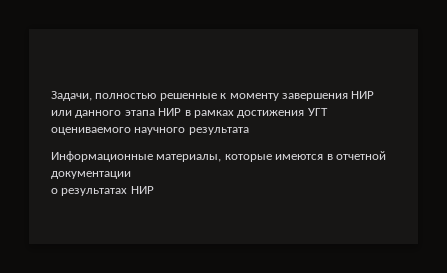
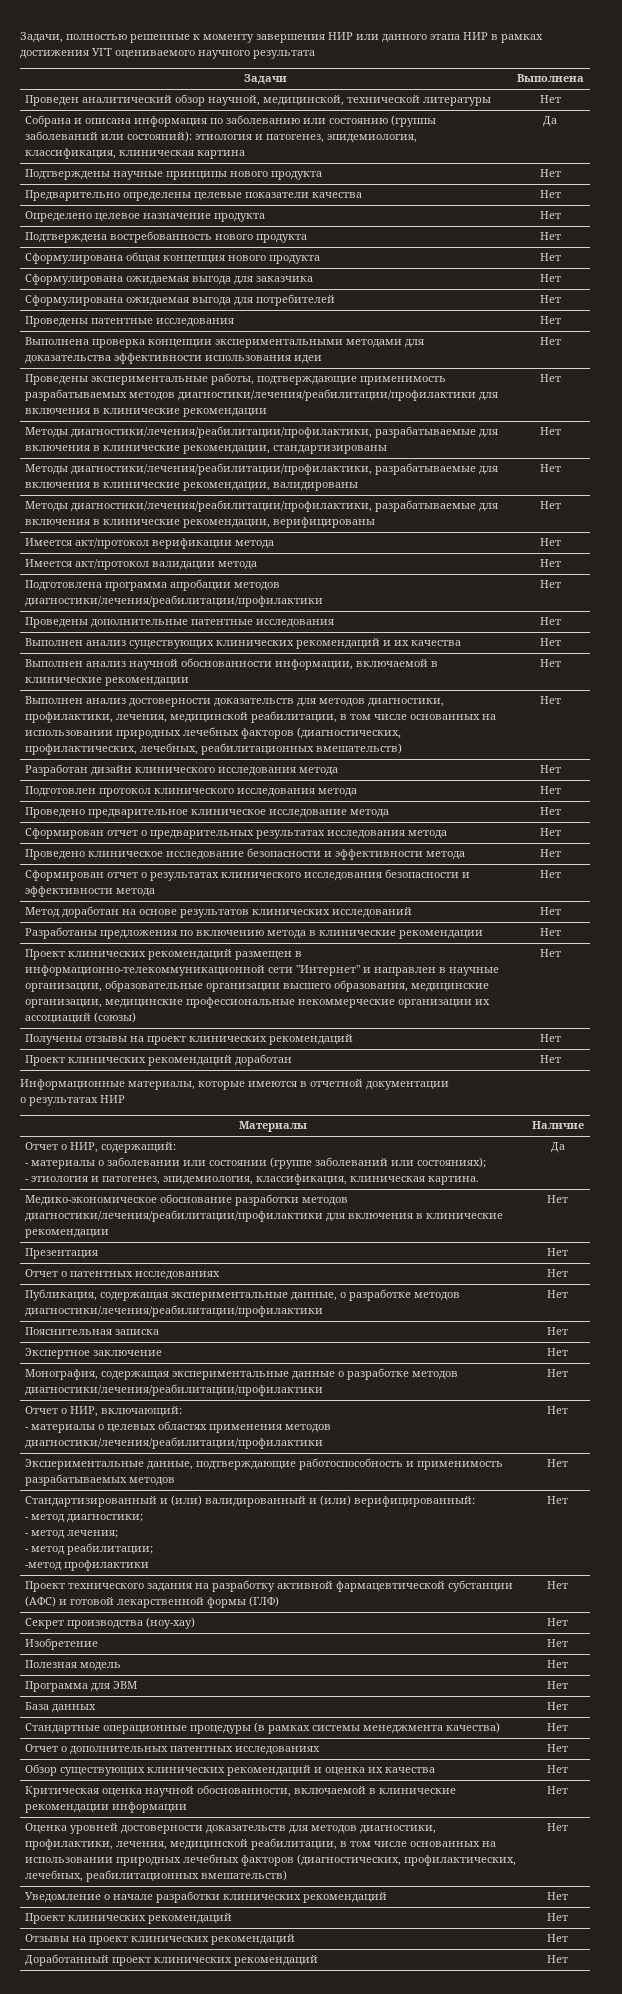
(249, 131) none -> [244,74,287,85] [516,74,584,82] [25,94,492,106] [539,95,561,103] [25,115,437,127] [25,131,418,143] [25,148,246,159] [543,116,557,127] [25,169,323,180] [539,169,561,177] [25,190,363,201] [539,190,561,198] [25,211,266,222] [539,211,561,219] [25,231,308,243] [539,232,561,240] [25,252,321,264] [539,253,561,261] [25,274,314,285] [539,274,561,282] [25,294,336,306] [539,295,561,303] [25,316,235,327] [539,316,561,324] [25,337,425,348] [25,353,323,364] [539,337,561,345] [25,373,447,385] [25,389,499,401] [25,408,268,417] [539,374,561,382] [25,426,499,438] [25,445,388,454] [539,427,561,435] [25,463,499,475] [25,482,359,491] [539,464,561,472] [25,500,499,512] [25,517,376,528] [539,501,561,509] [25,538,275,549] [539,538,561,546] [25,559,258,570] [539,559,561,567] [25,579,281,591] [25,595,324,607] [539,580,561,588] [25,617,335,628] [539,617,561,625] [25,638,462,649] [539,638,561,646] [25,658,439,670] [25,677,190,686] [539,659,561,667] [25,696,445,707] [25,711,497,723] [25,727,402,739] [25,743,403,755] [539,696,561,704] [25,764,339,776] [539,765,561,773] [25,786,358,797] [539,786,561,794] [25,807,390,818] [539,807,561,815] [25,828,448,839] [539,828,561,836] [25,848,466,860] [539,849,561,857] [25,869,471,881] [25,886,156,897] [539,870,561,878] [25,906,413,918] [539,907,561,915] [25,927,484,939] [539,928,561,936] [25,949,303,960] [25,965,500,976] [25,980,490,992] [25,997,491,1008] [25,1012,137,1024] [539,949,561,957] [25,1034,354,1045] [539,1034,561,1042] [25,1054,293,1066] [539,1055,561,1063] // Задачи | Выполнена // Проведен аналитический обзор научной, медицинской, технической литературы | Нет // Собрана и описана информация по заболеванию или состоянию (группы заболеваний или состояний): этиология и патогенез, эпидемиология, классификация, клиническая картина | Да // Подтверждены научные принципы нового продукта | Нет // Предварительно определены целевые показатели качества | Нет // Определено целевое назначение продукта | Нет // Подтверждена востребованность нового продукта | Нет // Сформулирована общая концепция нового продукта | Нет // Сформулирована ожидаемая выгода для заказчика | Нет // Сформулирована ожидаемая выгода для потребителей | Нет // Проведены патентные исследования | Нет // Выполнена проверка концепции экспериментальными методами для доказательства эффективности использования идеи | Нет // Проведены экспериментальные работы, подтверждающие применимость разрабатываемых методов диагностики/лечения/реабилитации/профилактики для включения в клинические рекомендации | Нет // Методы диагностики/лечения/реабилитации/профилактики, разрабатываемые для включения в клинические рекомендации, стандартизированы | Нет // Методы диагностики/лечения/реабилитации/профилактики, разрабатываемые для включения в клинические рекомендации, валидированы | Нет // Методы диагностики/лечения/реабилитации/профилактики, разрабатываемые для включения в клинические рекомендации, верифицированы | Нет // Имеется акт/протокол верификации метода | Нет // Имеется акт/протокол валидации метода | Нет // Подготовлена программа апробации методов диагностики/лечения/реабилитации/профилактики | Нет // Проведены дополнительные патентные исследования | Нет // Выполнен анализ существующих клинических рекомендаций и их качества | Нет // Выполнен анализ научной обоснованности информации, включаемой в клинические рекомендации | Нет // Выполнен анализ достоверности доказательств для методов диагностики, профилактики, лечения, медицинской реабилитации, в том числе основанных на использовании природных лечебных факторов (диагностических, профилактических, лечебных, реабилитационных вмешательств) | Нет // Разработан дизайн клинического исследования метода | Нет // Подготовлен протокол клинического исследования метода | Нет // Проведено предварительное клиническое исследование метода | Нет // Сформирован отчет о предварительных результатах исследования метода | Нет // Проведено клиническое исследование безопасности и эффективности метода | Нет // Сформирован отчет о результатах клинического исследования безопасности и эффективности метода | Нет // Метод доработан на основе результатов клинических исследований | Нет // Разработаны предложения по включению метода в клинические рекомендации | Нет // Проект клинических рекомендаций размещен в информационно-телекоммуникационной сети "Интернет" и направлен в научные организации, образовательные организации высшего образования, медицинские организации, медицинские профессиональные некоммерческие организации их ассоциаций (союзы) | Нет // Получены отзывы на проект клинических рекомендаций | Нет // Проект клинических рекомендаций доработан | Нет
(154, 190) none -> [239,1121,307,1132] [531,1121,584,1129] [25,1142,177,1153] [25,1157,487,1169] [25,1174,480,1185] [550,1142,565,1153] [25,1194,349,1206] [25,1210,504,1222] [25,1229,110,1238] [547,1195,568,1203] [25,1248,99,1259] [547,1248,568,1256] [25,1269,221,1280] [547,1269,568,1277] [25,1289,461,1301] [25,1305,324,1317] [547,1290,568,1298] [25,1327,160,1335] [547,1327,568,1335] [25,1348,163,1359] [547,1348,568,1356] [25,1368,459,1380] [25,1384,324,1396] [547,1369,568,1377] [25,1406,183,1417] [25,1421,332,1433] [25,1437,324,1449] [547,1406,568,1414] [25,1458,504,1470] [25,1474,176,1486] [547,1459,568,1467] [25,1495,476,1507] [25,1514,144,1523] [25,1530,119,1539] [25,1543,154,1555] [25,1560,150,1571] [547,1496,568,1504] [25,1580,514,1592] [25,1596,280,1608] [547,1581,568,1589] [25,1617,196,1629] [547,1618,568,1626] [25,1638,99,1650] [547,1639,568,1647] [25,1660,122,1671] [547,1660,568,1668] [25,1681,138,1692] [547,1681,568,1689] [25,1702,97,1713] [547,1702,568,1710] [25,1722,501,1734] [547,1723,568,1731] [25,1744,321,1755] [547,1744,568,1752] [25,1764,436,1776] [547,1765,568,1773] [25,1785,457,1797] [25,1802,188,1813] [547,1786,568,1794] [25,1823,437,1834] [25,1838,497,1850] [25,1854,517,1866] [25,1870,288,1882] [547,1823,568,1831] [25,1891,388,1903] [547,1892,568,1900] [25,1913,233,1924] [547,1913,568,1921] [25,1934,296,1945] [547,1934,568,1942] [25,1954,319,1966] [547,1955,568,1963] // Материалы | Наличие // Отчет о НИР, содержащий: // - материалы о заболевании или состоянии (группе заболеваний или состояниях); // - этиология и патогенез, эпидемиология, классификация, клиническая картина. | Да // Медико-экономическое обоснование разработки методов диагностики/лечения/реабилитации/профилактики для включения в клинические рекомендации | Нет // Презентация | Нет // Отчет о патентных исследованиях | Нет // Публикация, содержащая экспериментальные данные, о разработке методов диагностики/лечения/реабилитации/профилактики | Нет // Пояснительная записка | Нет // Экспертное заключение | Нет // Монография, содержащая экспериментальные данные о разработке методов диагностики/лечения/реабилитации/профилактики | Нет // Отчет о НИР, включающий: // - материалы о целевых областях применения методов диагностики/лечения/реабилитации/профилактики | Нет // Экспериментальные данные, подтверждающие работоспособность и применимость разрабатываемых методов | Нет // Стандартизированный и (или) валидированный и (или) верифицированный: // - метод диагностики; // - метод лечения; // - метод реабилитации; // -метод профилактики | Нет // Проект технического задания на разработку активной фармацевтической субстанции (АФС) и готовой лекарственной формы (ГЛФ) | Нет // Секрет производства (ноу-хау) | Нет // Изобретение | Нет // Полезная модель | Нет // Программа для ЭВМ | Нет // База данных | Нет // Стандартные операционные процедуры (в рамках системы менеджмента качества) | Нет // Отчет о дополнительных патентных исследованиях | Нет // Обзор существующих клинических рекомендаций и оценка их качества | Нет // Критическая оценка научной обоснованности, включаемой в клинические рекомендации информации | Нет // Оценка уровней достоверности доказательств для методов диагностики, профилактики, лечения, медицинской реабилитации, в том числе основанных на использовании природных лечебных факторов (диагностических, профилактических, лечебных, реабилитационных вмешательств) | Нет // Уведомление о начале разработки клинических рекомендаций | Нет // Проект клинических рекомендаций | Нет // Отзывы на проект клинических рекомендаций | Нет // Доработанный проект клинических рекомендаций | Нет

